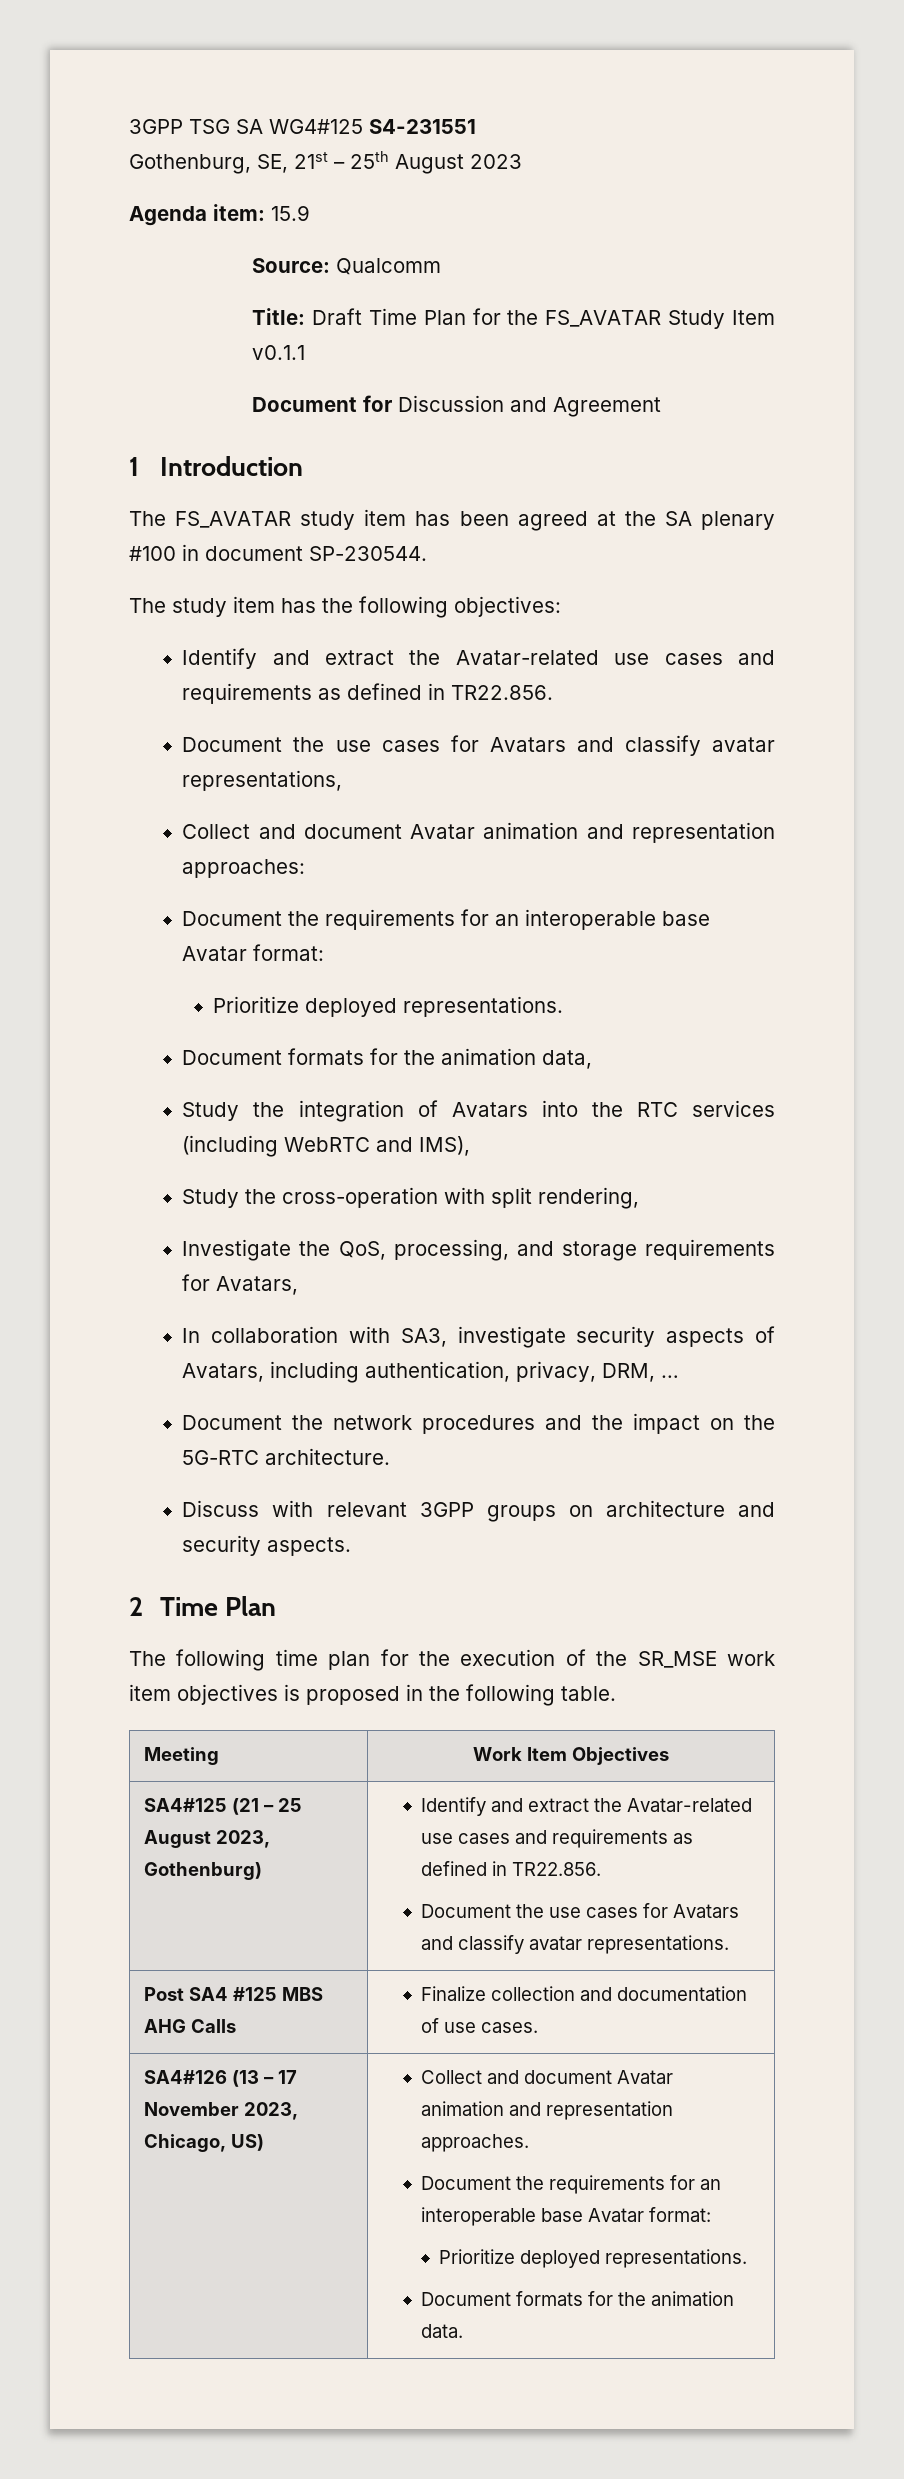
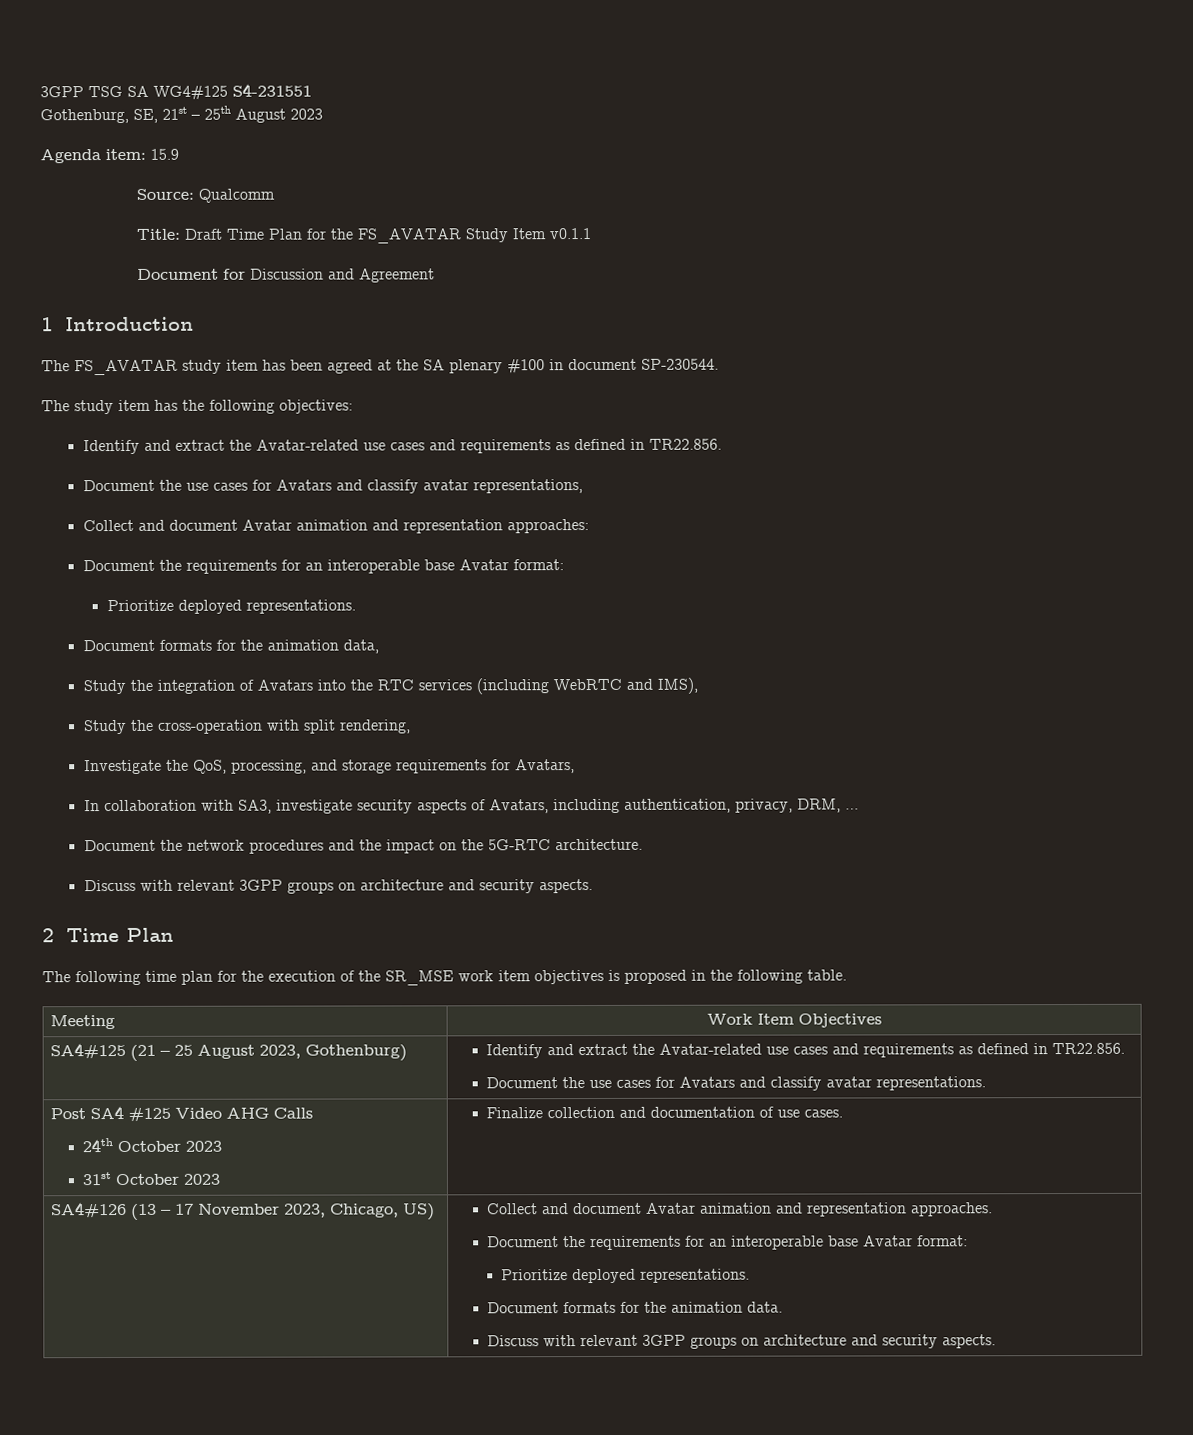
[281,1987,323,2001] MBS -> [174,1107,222,1119] Video
(236, 2026) none -> [81,1138,222,1153] [81,1172,220,1186] // 24th October 2023 // 31st October 2023
(463, 2331) none -> [486,1334,996,1349] // Discuss with relevant 3GPP groups on architecture and security aspects.

